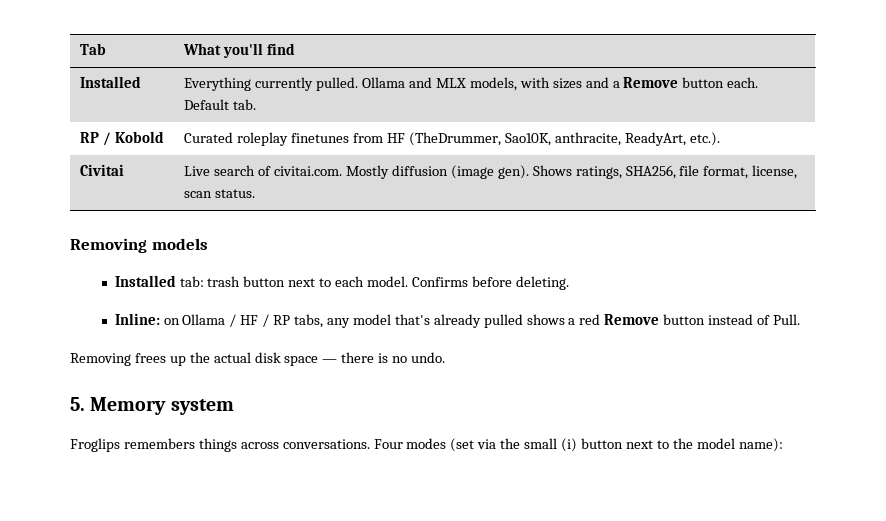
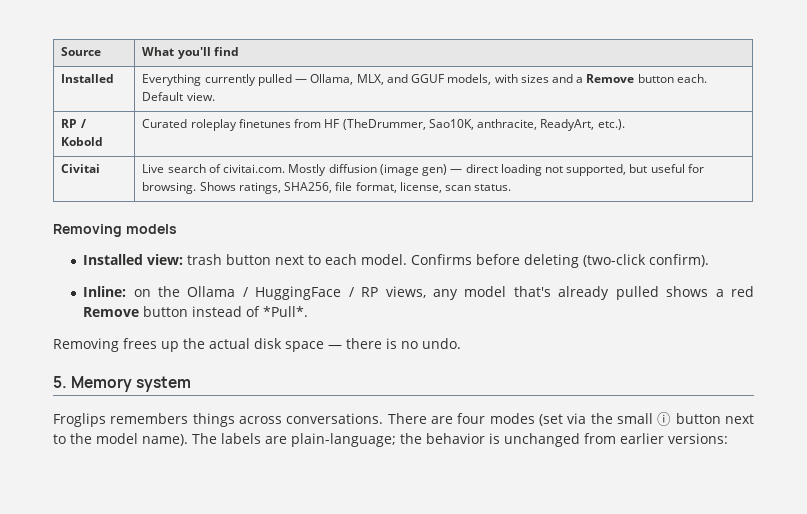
[80,43,107,55] Tab -> [61,47,102,56] Source
[316,77,466,91] pulled. Ollama and MLX -> [257,74,445,86] pulled — Ollama, MLX, and GGUF
[233,99,257,110] tab. -> [186,92,215,101] view.
[497,165,529,179] gen). -> [422,164,704,176] [142,182,197,194] gen) — direct loading not supported, but useful for browsing.
[179,276,204,287] tab: -> [147,254,184,265] view:
[515,276,569,290] deleting. -> [524,254,710,268] deleting (two-click confirm).
(180, 321) none -> [157,286,180,297] the
[240,315,259,325] HF -> [255,286,342,300] HuggingFace
[294,314,324,328] tabs, -> [385,286,426,298] views,
[772,314,800,325] Pull. -> [263,306,309,317] *Pull*.
[373,439,403,449] Four -> [387,413,486,424] There are four
[561,438,578,452] (i) -> [657,412,672,426] ⓘ
[738,438,783,452] name): -> [142,433,728,447] name). The labels are plain-language; the behavior is unchanged from earlier versions:

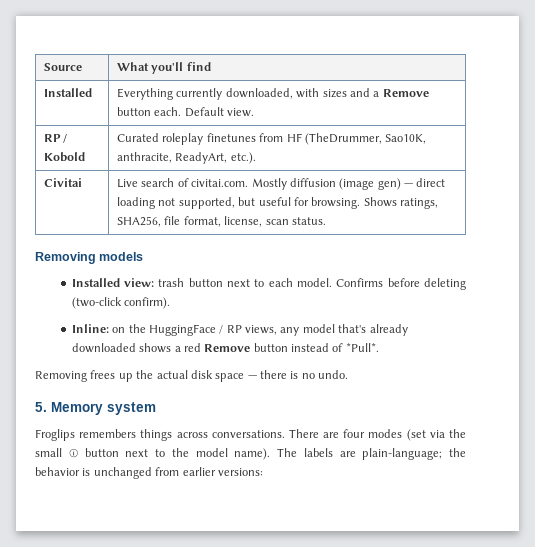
[257,74,492,86] pulled — Ollama, MLX, and GGUF models, -> [225,88,293,99] downloaded,
[187,286,248,297] Ollama / -> (146, 328) none
[615,286,659,300] pulled -> [71,343,136,353] downloaded

